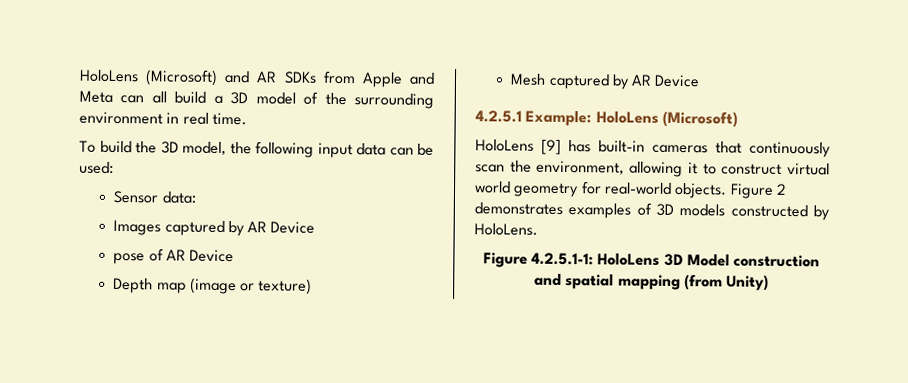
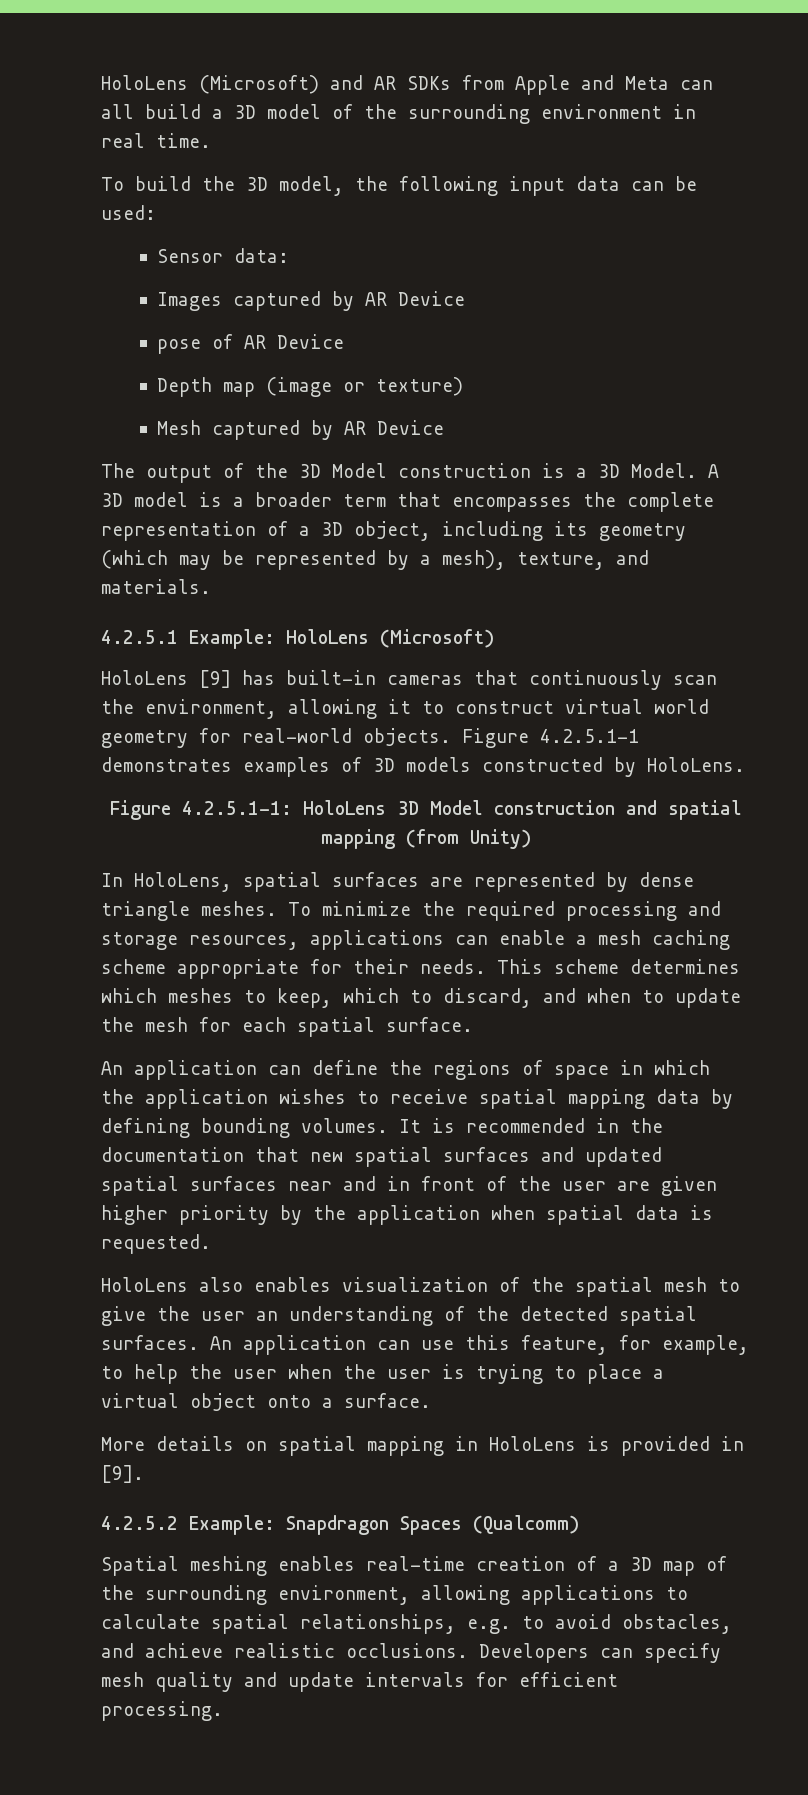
(701, 81) none -> [101,463,719,483] [101,492,714,512] [101,521,686,541] [101,550,649,570] [101,579,211,594] // The output of the 3D Model construction is a 3D Model. A 3D model is a broader term that encompasses the complete representation of a 3D object, including its geometry (which may be represented by a mesh), texture, and materials.
[775,183,787,195] 2 -> [540,729,639,743] 4.2.5.1-1
(770, 282) none -> [101,872,694,892] [101,901,721,921] [101,930,730,950] [101,959,740,979] [101,988,741,1008] [101,1017,473,1037] [101,1060,710,1080] [101,1089,733,1109] [101,1118,663,1138] [101,1147,662,1167] [101,1176,717,1196] [101,1205,713,1225] [101,1234,211,1254] [101,1277,740,1297] [101,1306,697,1326] [101,1335,749,1355] [101,1364,664,1384] [101,1393,431,1411] [101,1436,744,1456] [101,1465,144,1483] [101,1515,579,1535] [101,1556,727,1576] [101,1585,688,1605] [101,1614,732,1634] [101,1643,721,1663] [101,1672,618,1692] [101,1701,223,1721] // In HoloLens, spatial surfaces are represented by dense triangle meshes. To minimize the required processing and storage resources, applications can enable a mesh caching scheme appropriate for their needs. This scheme determines which meshes to keep, which to discard, and when to update the mesh for each spatial surface. // An application can define the regions of space in which the application wishes to receive spatial mapping data by defining bounding volumes. It is recommended in the documentation that new spatial surfaces and updated spatial surfaces near and in front of the user are given higher priority by the application when spatial data is requested. // HoloLens also enables visualization of the spatial mesh to give the user an understanding of the detected spatial surfaces. An application can use this feature, for example, to help the user when the user is trying to place a virtual object onto a surface. // More details on spatial mapping in HoloLens is provided in [9]. // 4.2.5.2 Example: Snapdragon Spaces (Qualcomm) // Spatial meshing enables real-time creation of a 3D map of the surrounding environment, allowing applications to calculate spatial relationships, e.g. to avoid obstacles, and achieve realistic occlusions. Developers can specify mesh quality and update intervals for efficient processing.

